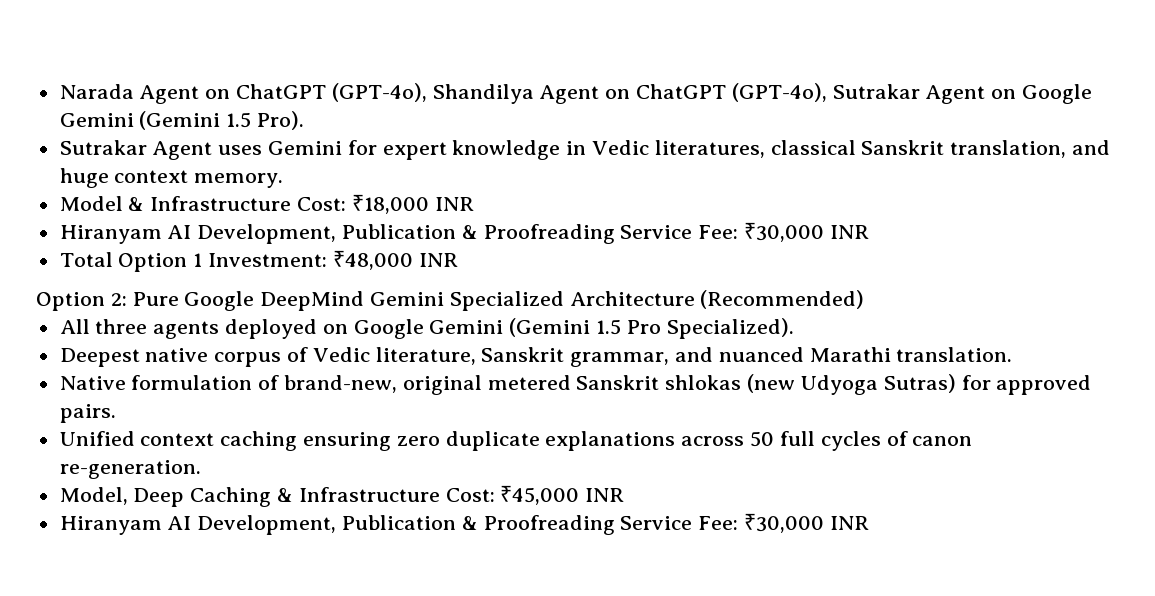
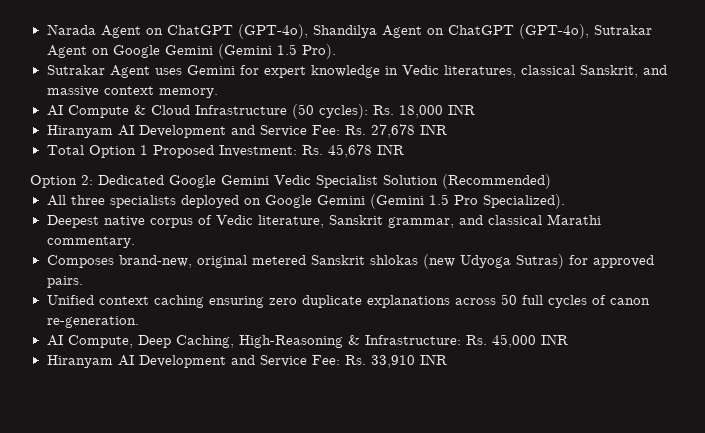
[861,140,1111,158] [59,168,284,188] [59,194,474,214] [59,222,825,244] Sanskrit translation, and huge context memory. // Model & Infrastructure Cost: ₹18,000 INR // Hiranyam AI Development, Publication & Proofreading Service Fee: ₹30,000 -> [579,65,667,78] [46,86,218,98] [46,104,475,119] [46,124,415,138] Sanskrit, and massive context memory. // AI Compute & Cloud Infrastructure (50 cycles): Rs. 18,000 INR // Hiranyam AI Development and Service Fee: Rs. 27,678
[208,250,413,270] Investment: ₹48,000 -> [152,144,372,158] Proposed Investment: Rs. 45,678
[132,291,695,311] Pure Google DeepMind Gemini Specialized Architecture -> [98,175,438,188] Dedicated Google Gemini Vedic Specialist Solution
[153,321,220,339] agents -> [109,195,176,208] specialists
[718,347,1013,362] [59,375,280,390] nuanced Marathi translation. // Native formulation of -> [487,214,601,225] [46,236,135,248] [46,255,114,268] classical Marathi commentary. // Composes
[59,485,625,507] [59,513,825,535] Model, Deep Caching & Infrastructure Cost: ₹45,000 INR // Hiranyam AI Development, Publication & Proofreading Service Fee: ₹30,000 -> [46,334,568,348] [46,355,415,368] AI Compute, Deep Caching, High-Reasoning & Infrastructure: Rs. 45,000 INR // Hiranyam AI Development and Service Fee: Rs. 33,910

